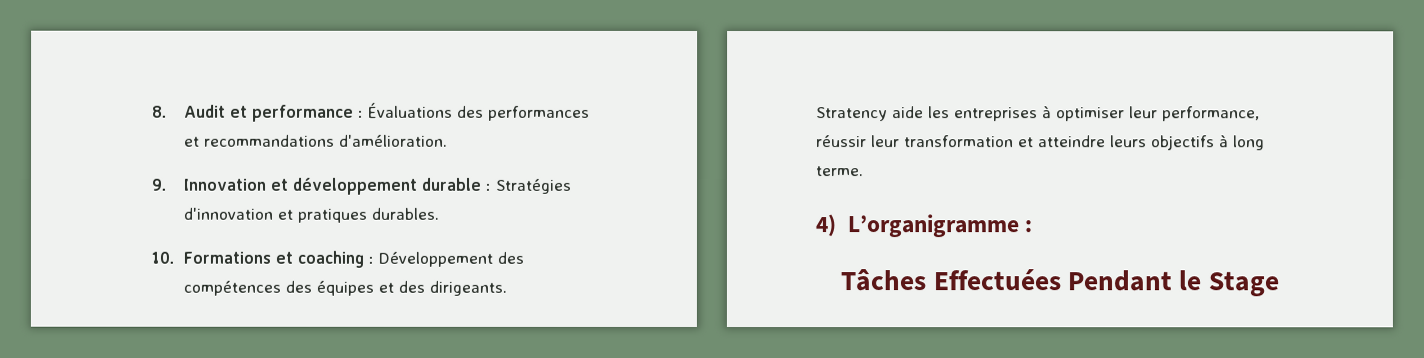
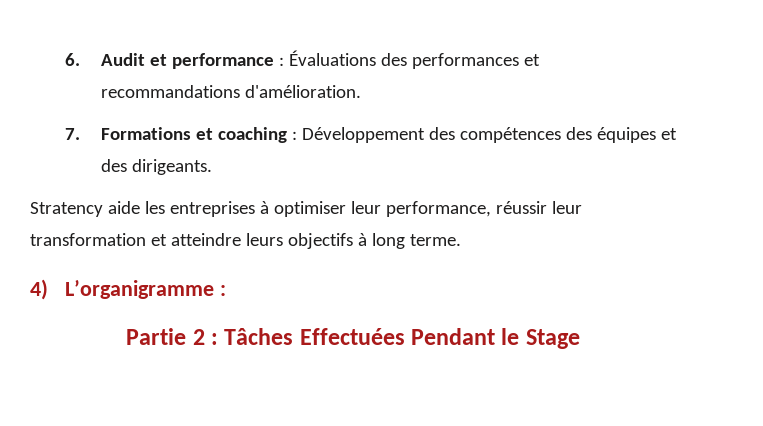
[151,105,168,118] 8. -> [65,53,81,66] 6.
[150,177,572,195] [182,207,439,223] [150,251,175,264] 9. Innovation et développement durable : Stratégies d'innovation et pratiques durables. // 10. -> [65,128,81,140] 7.
(1033, 226) none -> [126,328,218,345] Partie 2 :

